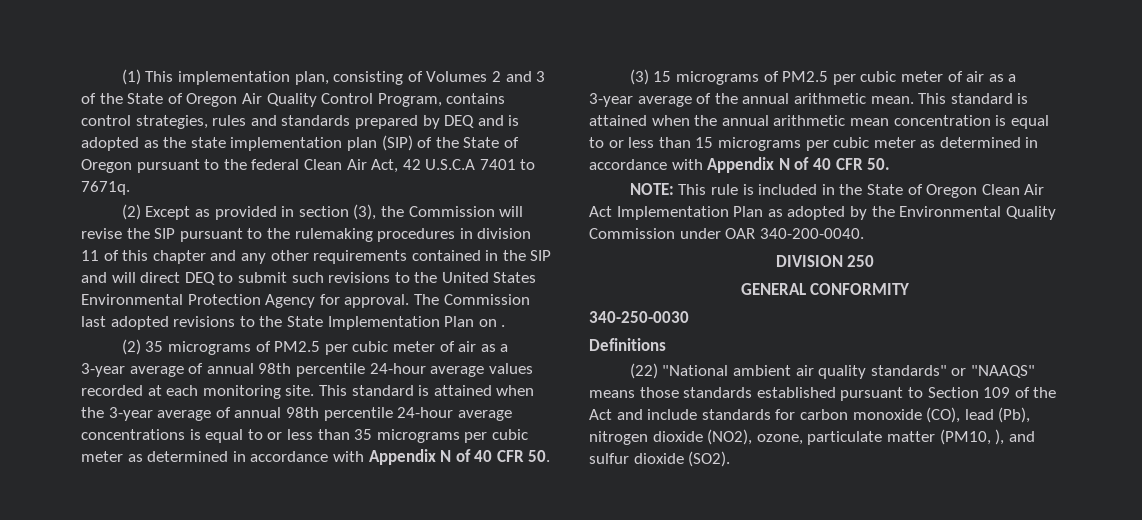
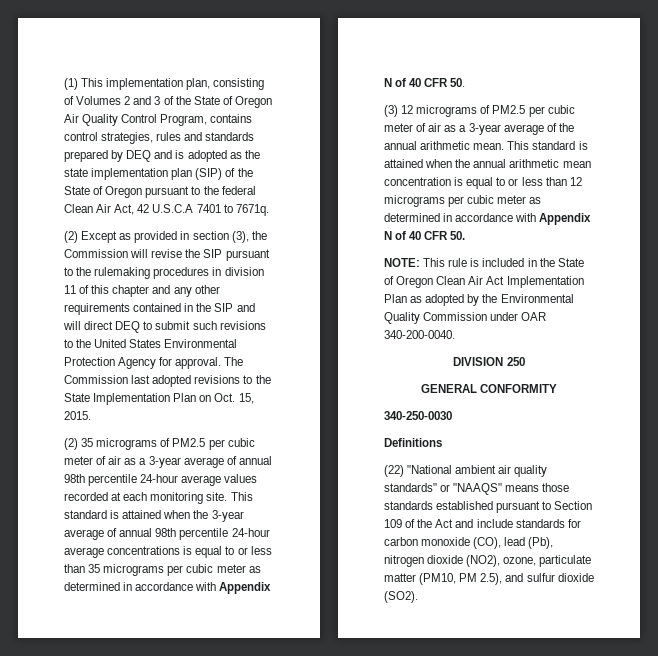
[501,325,506,327] . -> [214,393,254,404] [64,411,91,420] Oct. 15, 2015.
[653,71,672,82] 15 -> [401,105,414,114] 12
[695,137,714,148] 15 -> [569,177,582,186] 12
[995,429,1005,445] ), -> [459,573,503,585] PM 2.5),

